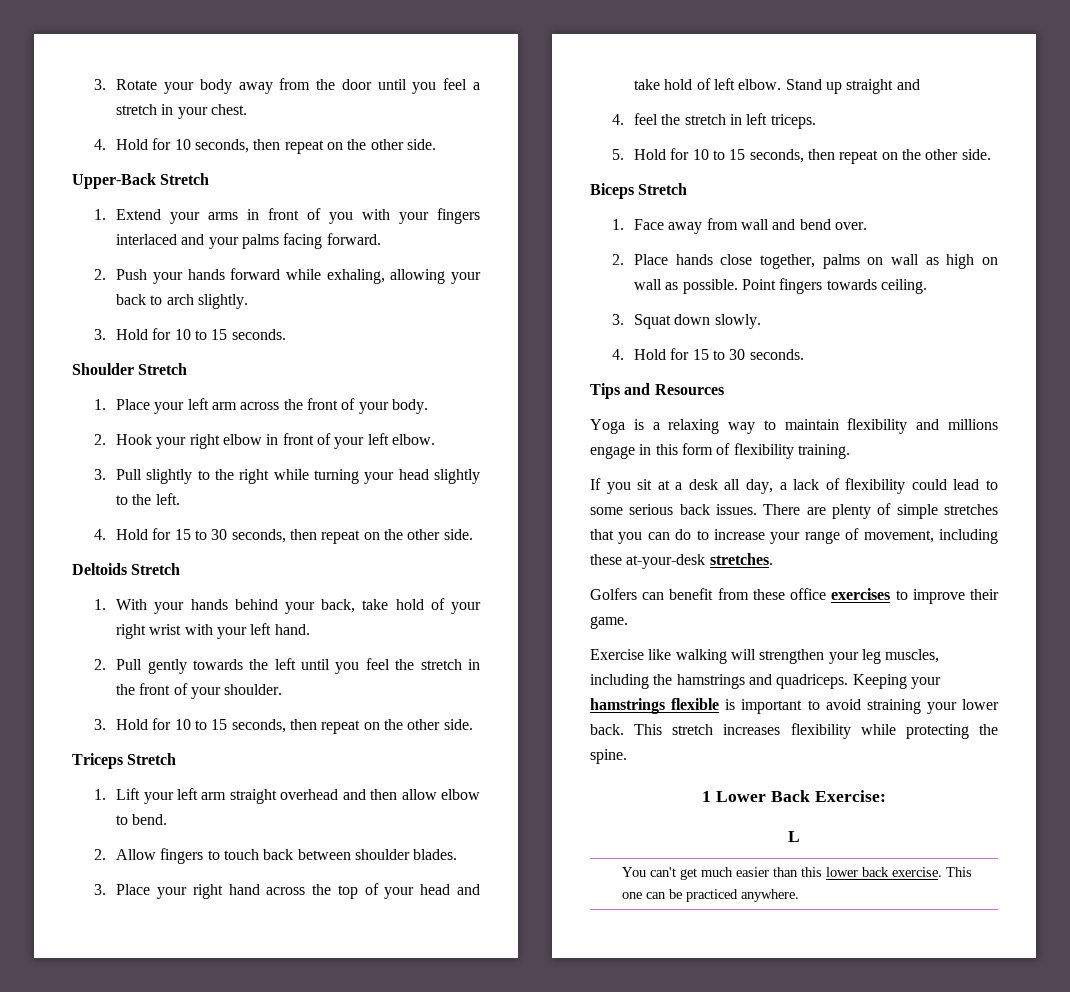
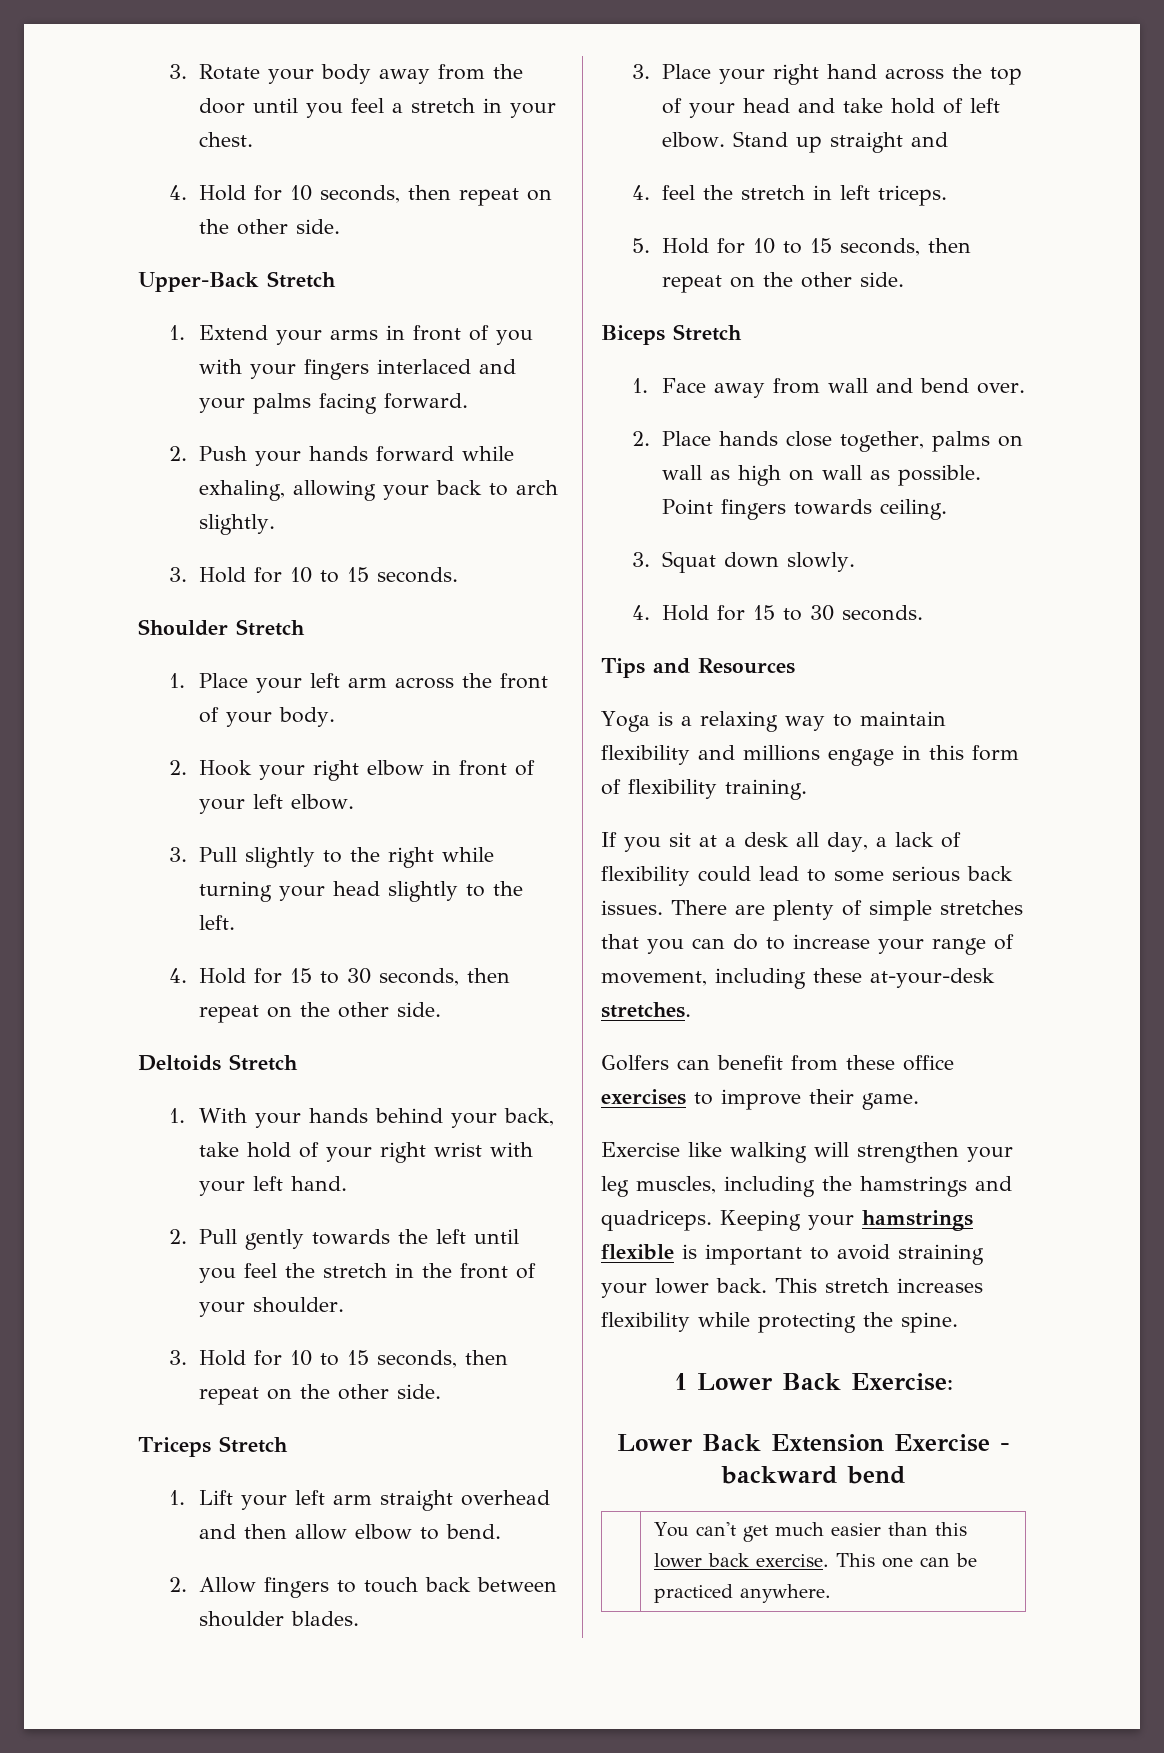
[788,831,800,842] L -> [617,1434,1010,1452] [720,1466,906,1484] Lower Back Extension Exercise - backward bend

